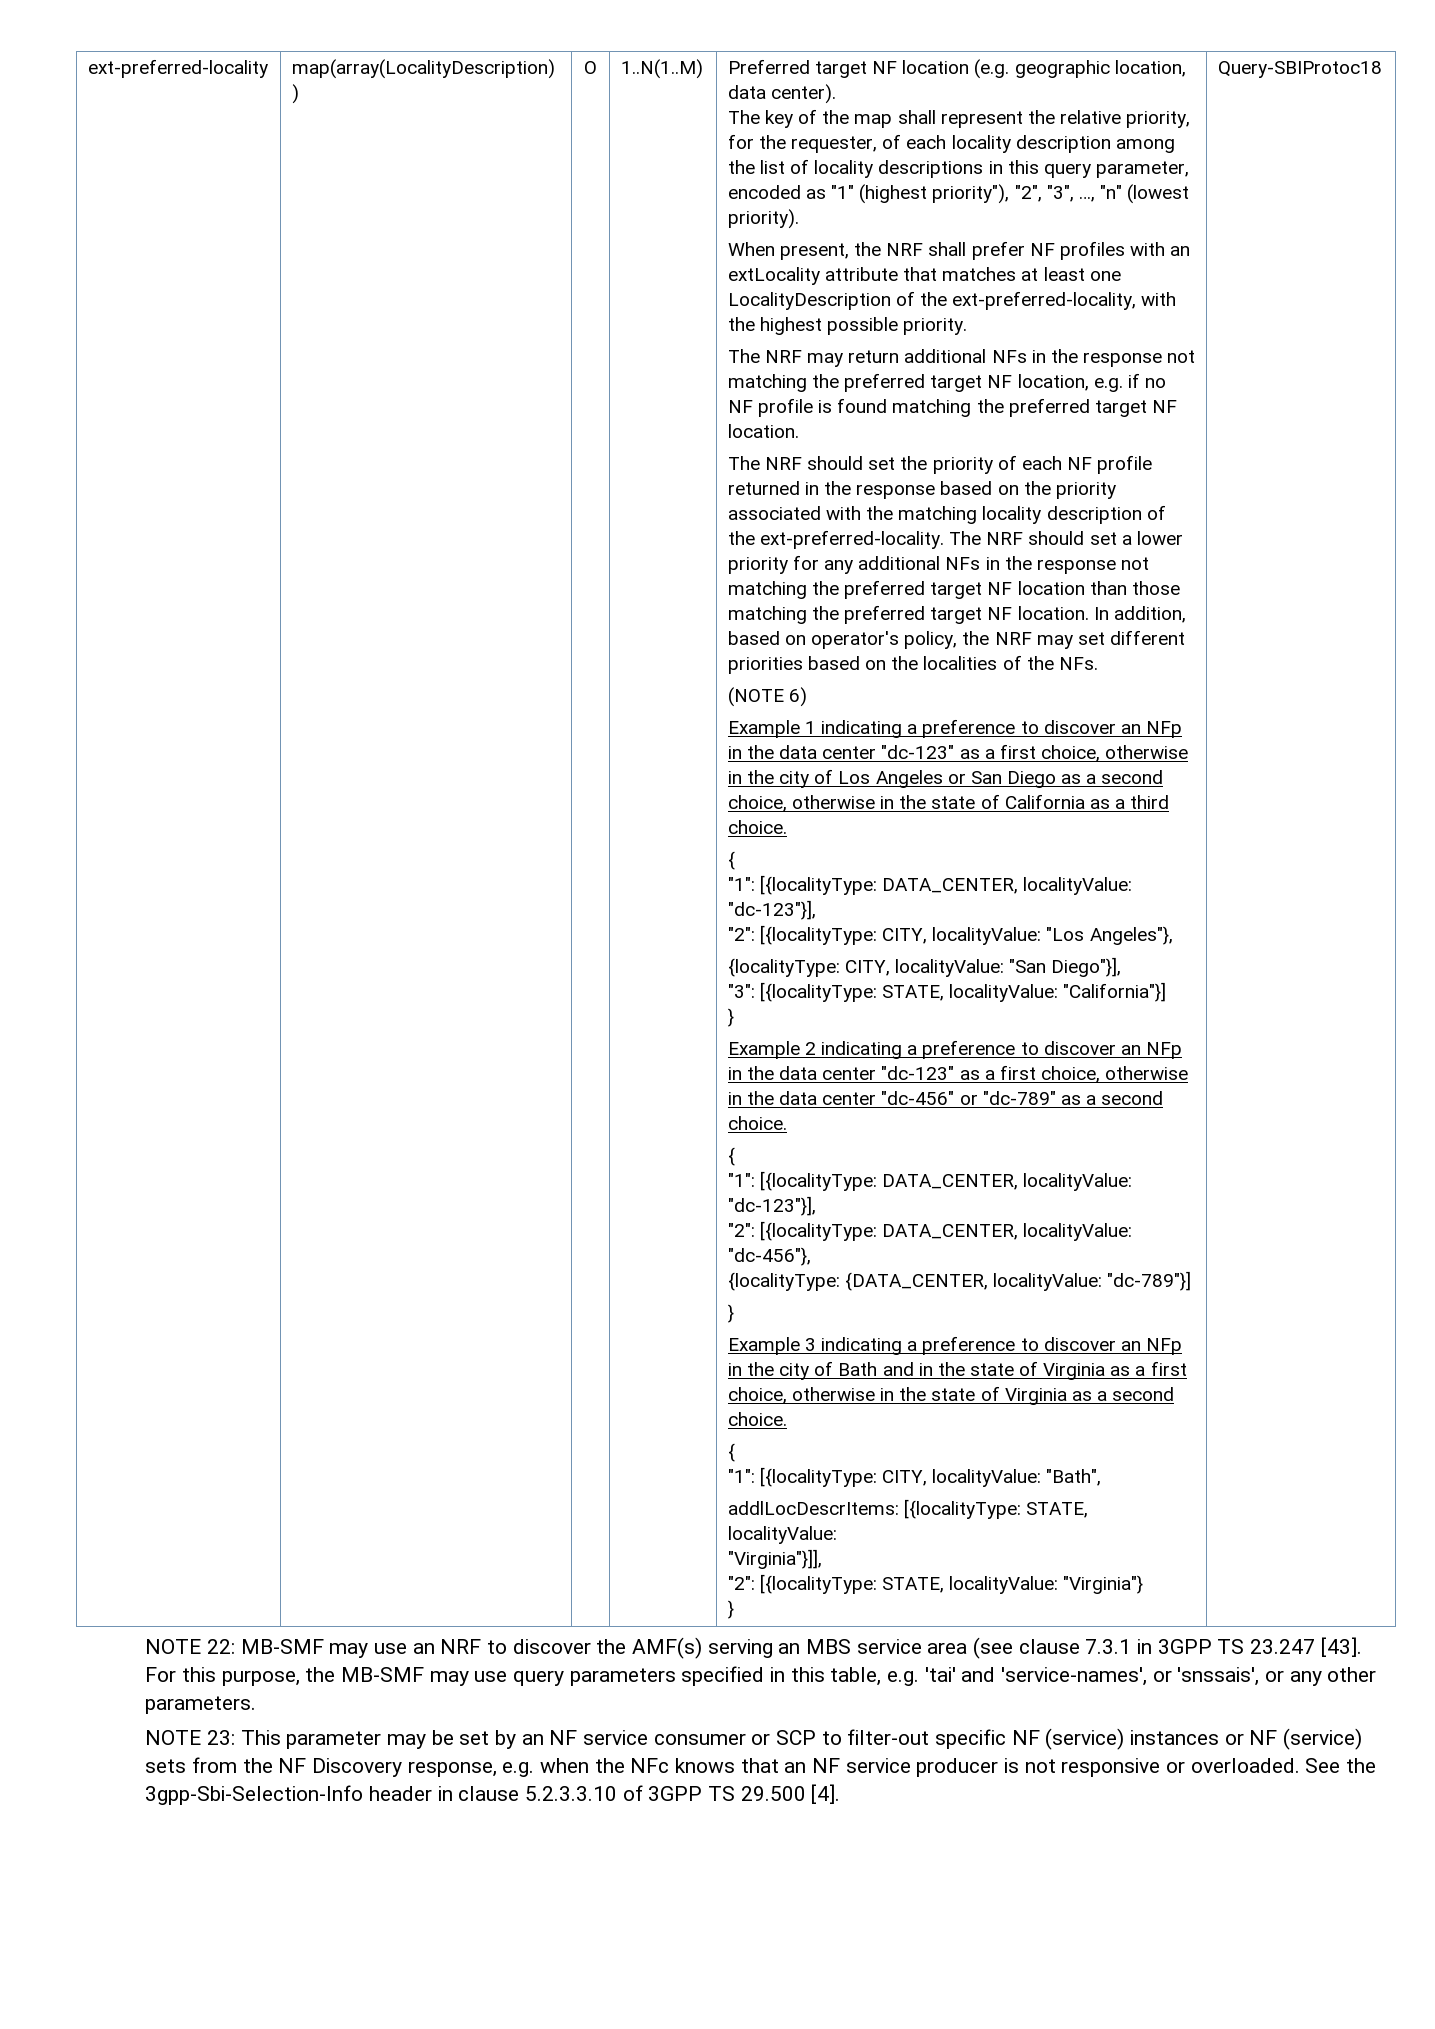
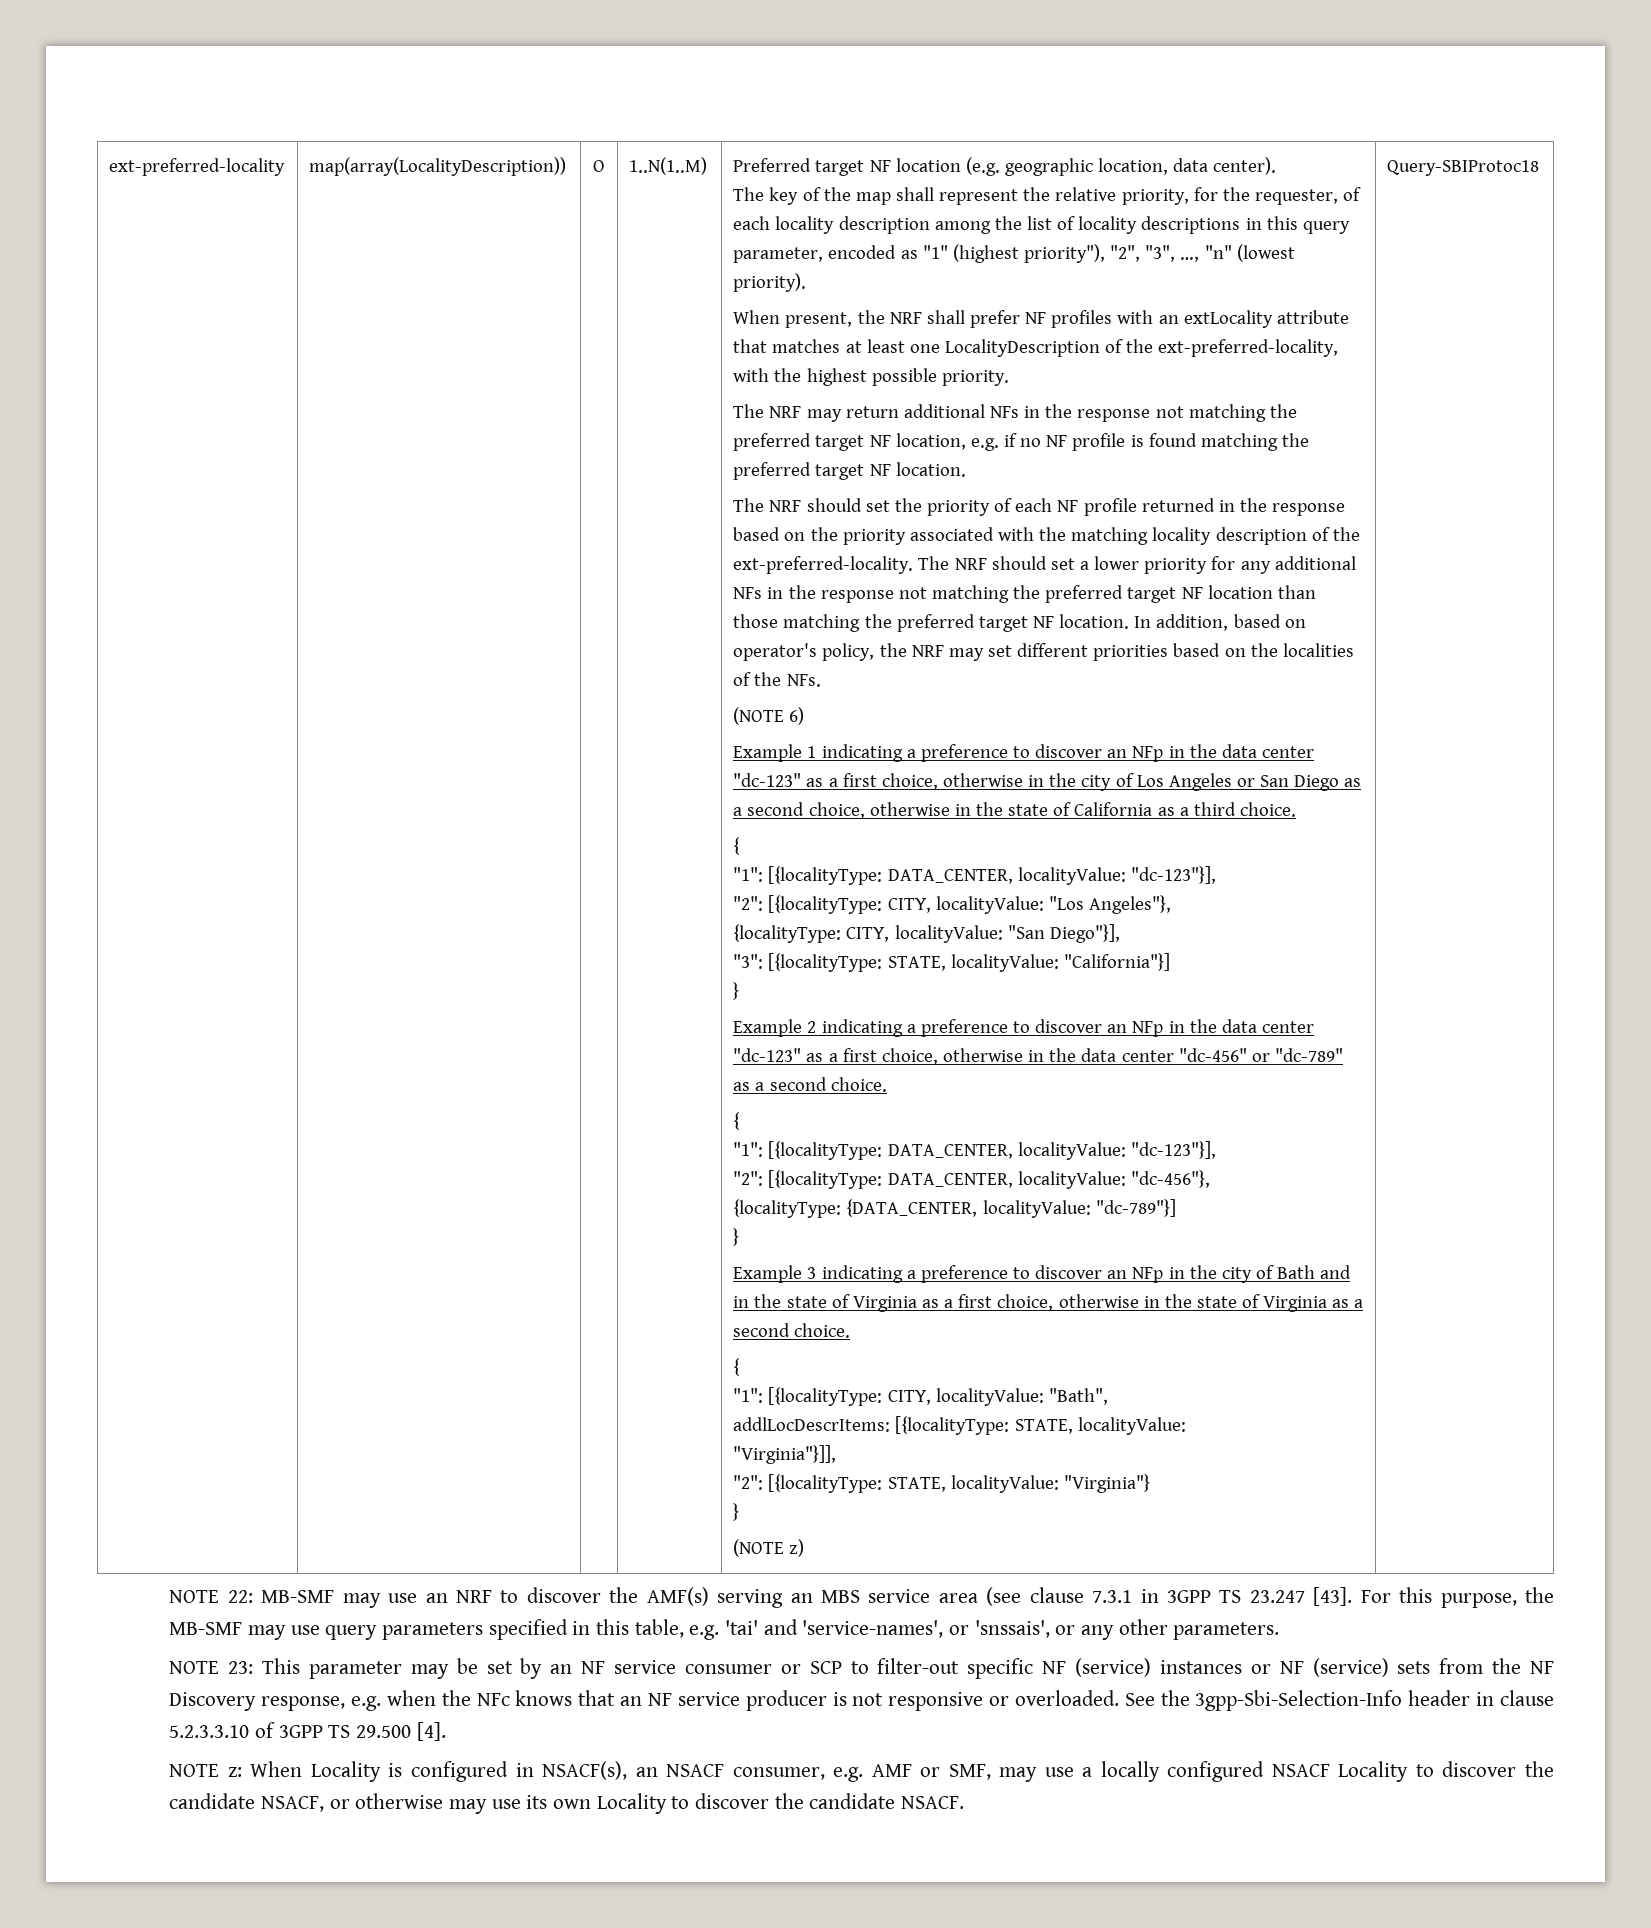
(734, 1609) none -> [733,1539,805,1557] // (NOTE z)
(841, 1794) none -> [169,1761,1555,1782] [169,1793,965,1814] // NOTE z: When Locality is configured in NSACF(s), an NSACF consumer, e.g. AMF or SMF, may use a locally configured NSACF Locality to discover the candidate NSACF, or otherwise may use its own Locality to discover the candidate NSACF.

